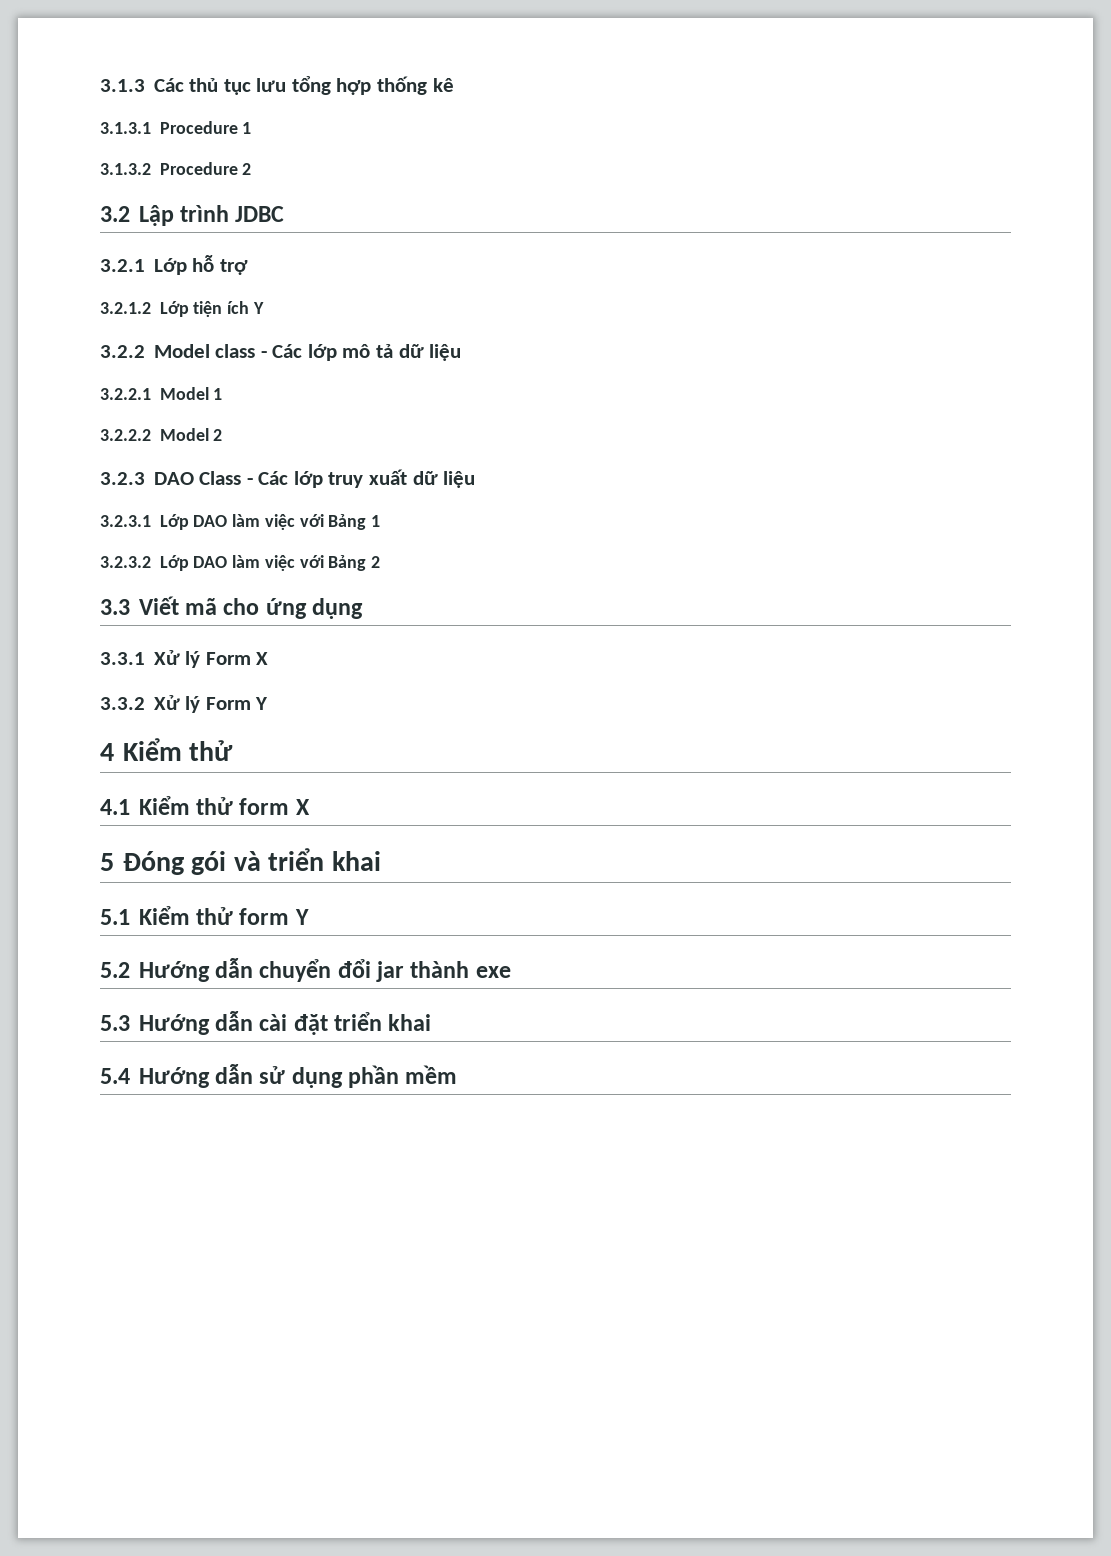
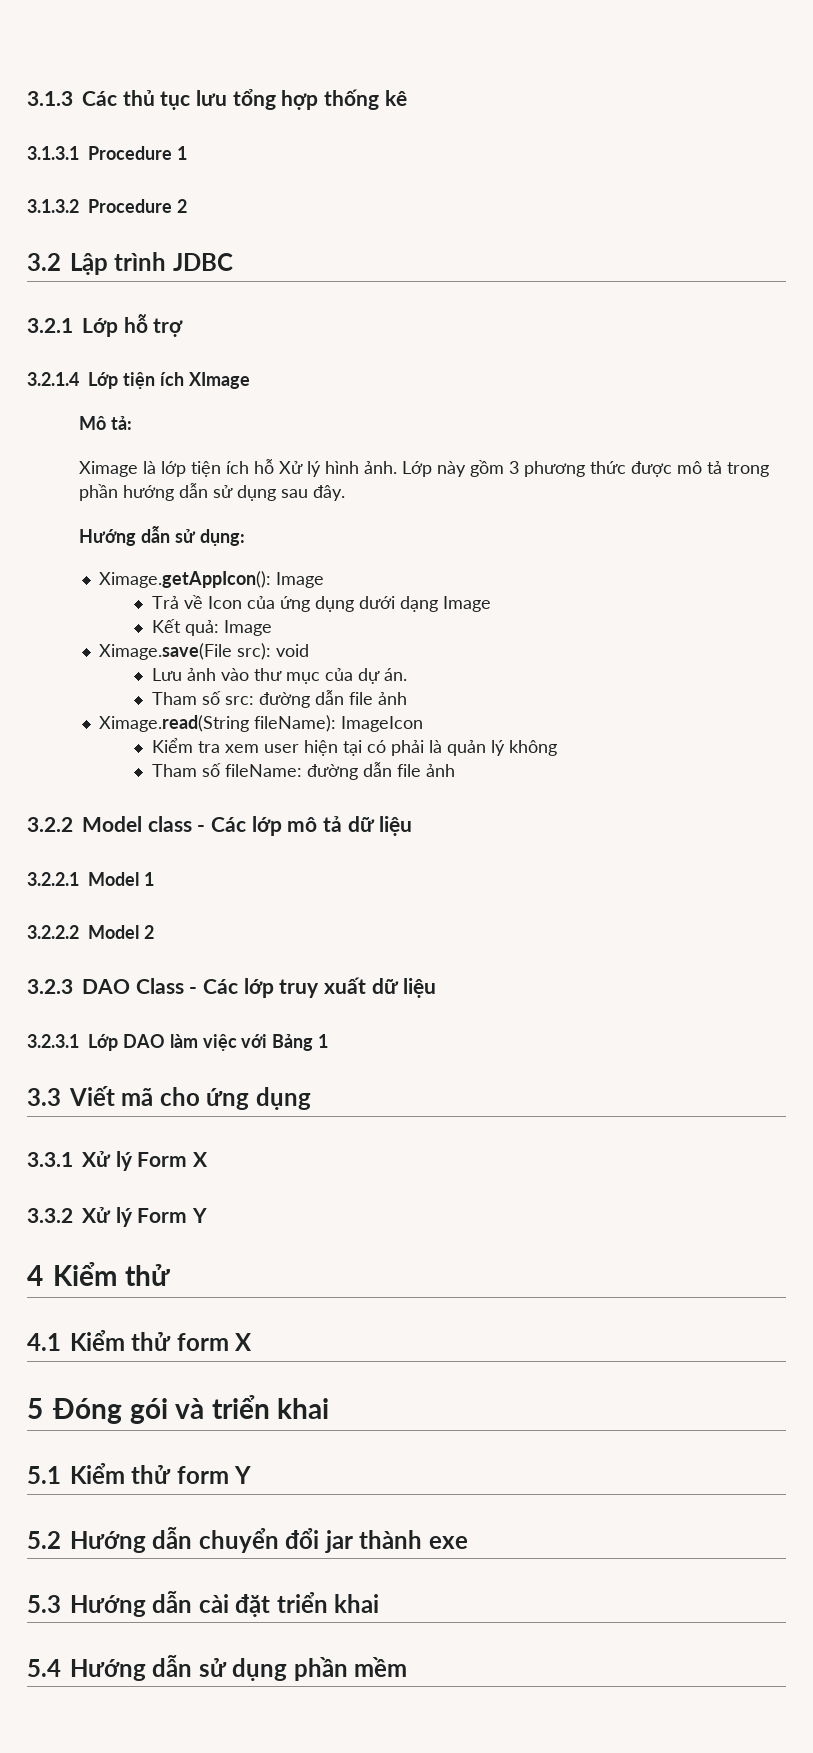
[100,302,151,314] 3.2.1.2 -> [27,372,79,386] 3.2.1.4
[252,302,264,314] Y -> [188,372,250,389] [79,416,133,430] [79,459,770,477] [79,483,346,501] [79,526,246,546] [99,571,325,588] [151,595,491,612] [151,619,272,636] [99,643,310,660] [151,668,407,684] [151,690,407,708] [99,715,424,732] [151,738,557,756] [151,762,455,780] XImage // Mô tả: // Ximage là lớp tiện ích hỗ Xử lý hình ảnh. Lớp này gồm 3 phương thức được mô tả trong phần hướng dẫn sử dụng sau đây. // Hướng dẫn sử dụng: // Ximage.getAppIcon(): Image // Trả về Icon của ứng dụng dưới dạng Image // Kết quả: Image // Ximage.save(File src): void // Lưu ảnh vào thư mục của dự án. // Tham số src: đường dẫn file ảnh // Ximage.read(String fileName): ImageIcon // Kiểm tra xem user hiện tại có phải là quản lý không // Tham số fileName: đường dẫn file ảnh
[100,555,381,571] // 3.2.3.2 Lớp DAO làm việc với Bảng 2 -> (329, 1041) none

